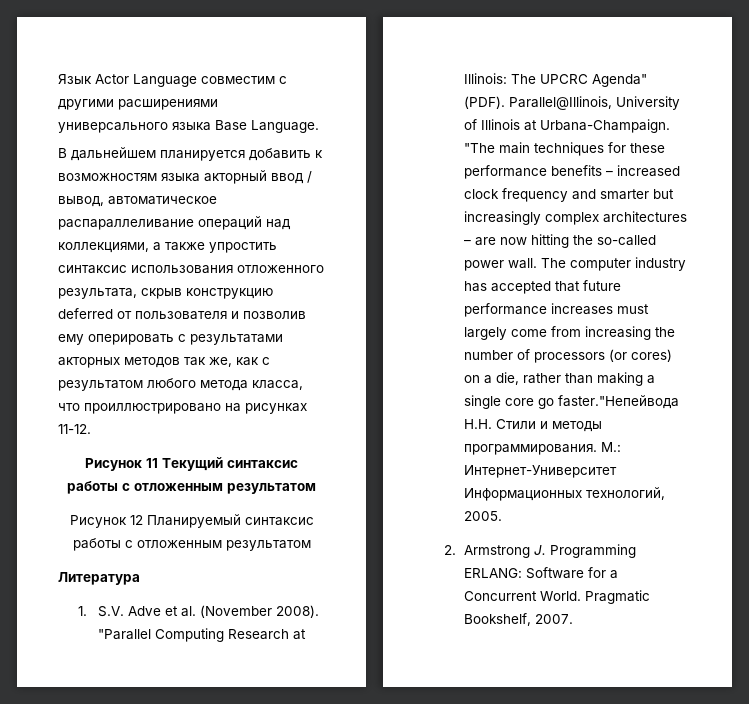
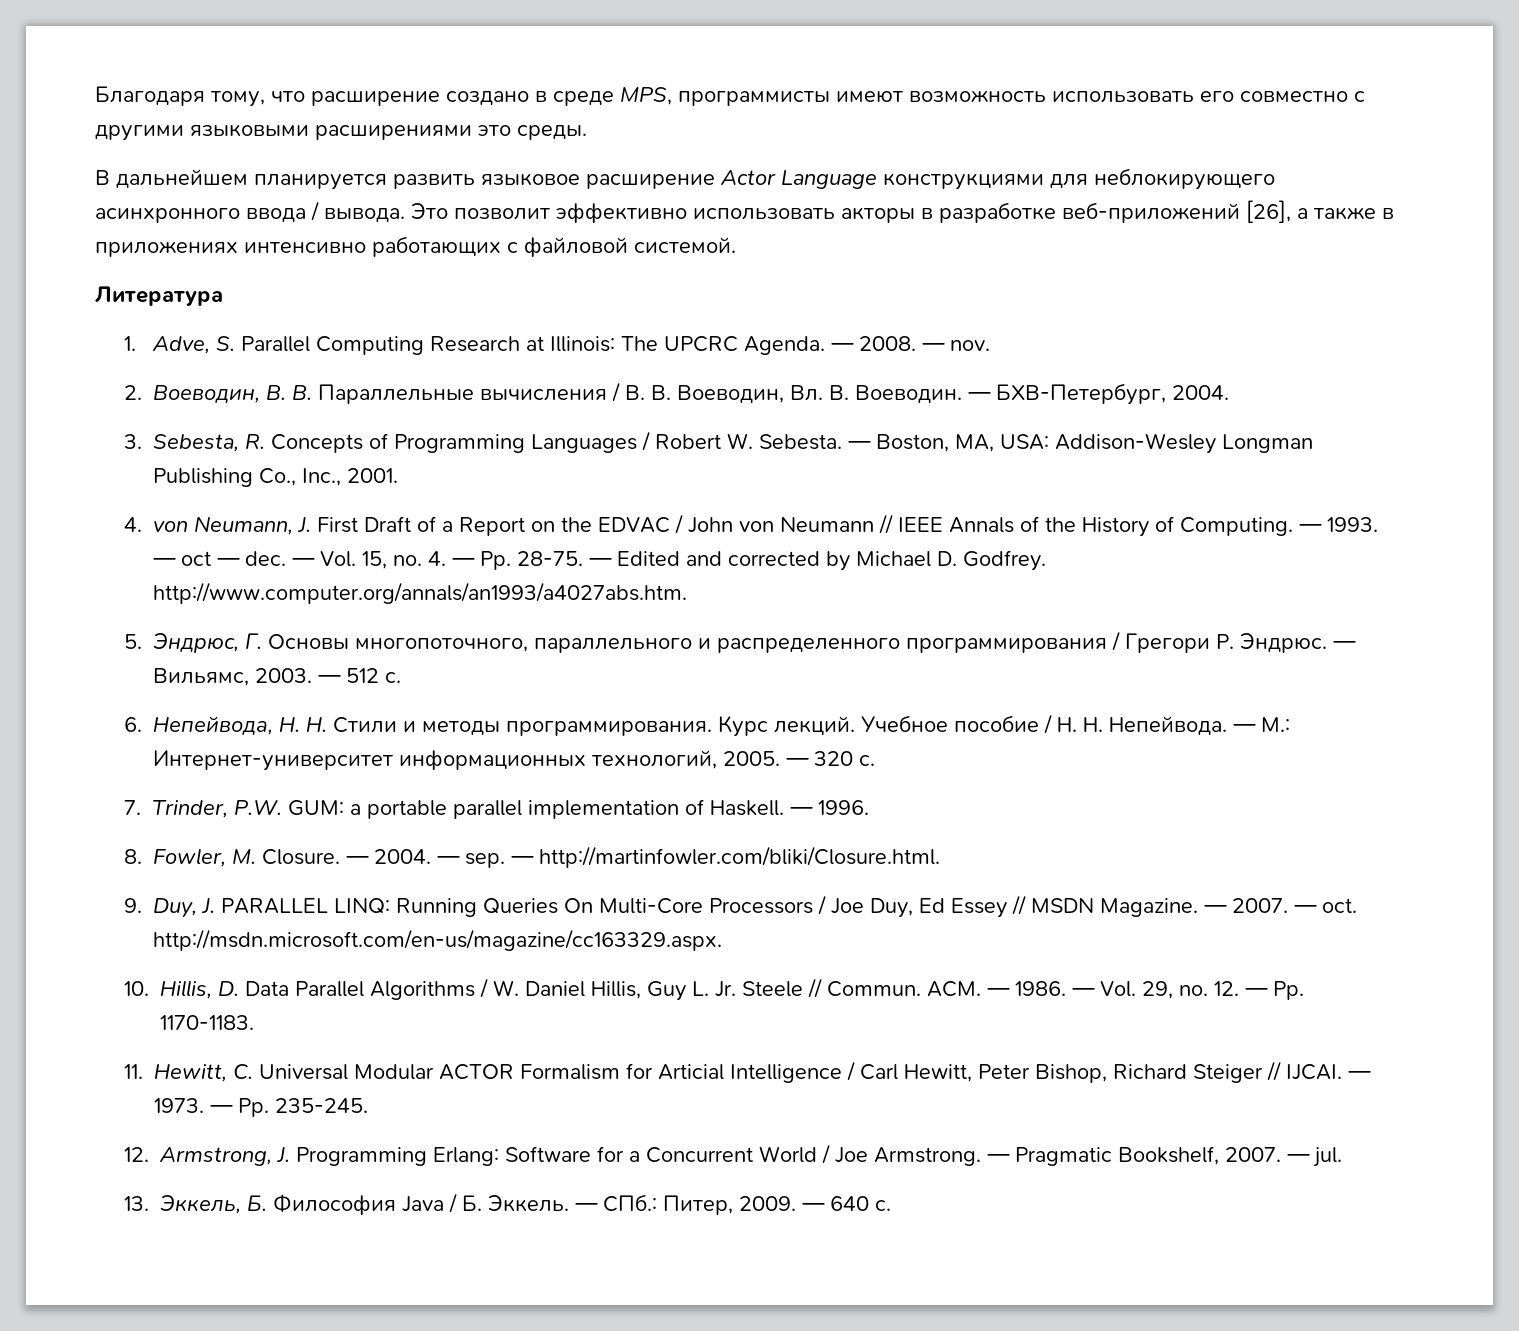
[58,74,287,87] [58,99,218,110] [58,120,319,133] [58,147,323,161] [58,170,312,184] [58,196,217,207] [58,216,291,230] [58,242,277,253] [58,265,324,274] [58,288,273,299] [58,308,306,320] [58,334,283,345] [58,357,270,368] [58,378,303,391] [58,403,307,414] [58,424,91,434] [85,457,298,471] [67,481,316,494] [69,514,314,528] [72,538,311,551] [58,572,140,585] [78,605,320,618] [98,629,152,640] Язык Actor Language совместим с другими расширениями универсального языка Base Language. // В дальнейшем планируется добавить к возможностям языка акторный ввод / вывод, автоматическое распараллеливание операций над коллекциями, а также упростить синтаксис использования отложенного результата, скрыв конструкцию deferred от пользователя и позволив ему оперировать с результатами акторных методов так же, как с результатом любого метода класса, что проиллюстрировано на рисунках 11-12. // Рисунок 11 Текущий синтаксис работы с отложенным результатом // Рисунок 12 Планируемый синтаксис работы с отложенным результатом // Литература // 1. S.V. Adve et al. (November 2008). "Parallel -> [95,86,1365,107] [95,124,587,141] [95,168,1275,190] [95,200,1394,223] [95,236,736,257] [95,286,223,306] [123,336,310,354] Благодаря тому, что расширение создано в среде MPS, программисты имеют возможность использовать его совместно с другими языковыми расширениями это среды. // В дальнейшем планируется развить языковое расширение Actor Language конструкциями для неблокирующего асинхронного ввода / вывода. Это позволит эффективно использовать акторы в разработке веб-приложений [26], а также в приложениях интенсивно работающих с файловой системой. // Литература // 1. Adve, S. Parallel
[592,74,648,87] [464,96,681,110] [464,119,671,133] [464,142,666,156] [464,165,681,179] [464,188,675,202] [464,211,688,225] [464,234,657,248] [464,257,687,271] [464,280,622,294] [464,303,650,317] [464,326,676,340] [464,349,673,363] [464,372,656,386] [464,395,680,409] [464,419,603,432] [464,442,622,455] [464,465,618,478] [464,487,666,501] [464,511,503,521] [444,545,531,558] Agenda" (PDF). Parallel@Illinois, University of Illinois at Urbana-Champaign. "The main techniques for these performance benefits – increased clock frequency and smarter but increasingly complex architectures – are now hitting the so-called power wall. The computer industry has accepted that future performance increases must largely come from increasing the number of processors (or cores) on a die, rather than making a single core go faster."Непейвода Н.Н. Стили и методы программирования. М.: Интернет-Университет Информационных технологий, 2005. // 2. Armstrong -> [743,336,990,355] [123,382,1229,405] [123,431,1313,454] [152,468,398,487] [123,514,1378,537] [152,550,1046,571] [152,582,687,604] [123,631,1356,653] [152,668,401,686] [123,714,1290,737] [152,750,875,771] [123,799,869,819] [123,846,940,868] [123,895,1357,918] [152,929,722,951] [123,978,1304,1001] [159,1015,254,1030] [123,1061,1371,1083] [153,1098,368,1117] [123,1147,272,1166] Agenda. — 2008. — nov. // 2. Воеводин, В. В. Параллельные вычисления / В. В. Воеводин, Вл. В. Воеводин. — БХВ-Петербург, 2004. // 3. Sebesta, R. Concepts of Programming Languages / Robert W. Sebesta. — Boston, MA, USA: Addison-Wesley Longman Publishing Co., Inc., 2001. // 4. von Neumann, J. First Draft of a Report on the EDVAC / John von Neumann // IEEE Annals of the History of Computing. — 1993. — oct — dec. — Vol. 15, no. 4. — Pp. 28-75. — Edited and corrected by Michael D. Godfrey. http://www.computer.org/annals/an1993/a4027abs.htm. // 5. Эндрюс, Г. Основы многопоточного, параллельного и распределенного программирования / Грегори Р. Эндрюс. — Вильямс, 2003. — 512 с. // 6. Непейвода, Н. Н. Стили и методы программирования. Курс лекций. Учебное пособие / Н. Н. Непейвода. — М.: Интернет-университет информационных технологий, 2005. — 320 с. // 7. Trinder, P.W. GUM: a portable parallel implementation of Haskell. — 1996. // 8. Fowler, M. Closure. — 2004. — sep. — http://martinfowler.com/bliki/Closure.html. // 9. Duy, J. PARALLEL LINQ: Running Queries On Multi-Core Processors / Joe Duy, Ed Essey // MSDN Magazine. — 2007. — oct. http://msdn.microsoft.com/en-us/magazine/cc163329.aspx. // 10. Hillis, D. Data Parallel Algorithms / W. Daniel Hillis, Guy L. Jr. Steele // Commun. ACM. — 1986. — Vol. 29, no. 12. — Pp. 1170-1183. // 11. Hewitt, C. Universal Modular ACTOR Formalism for Articial Intelligence / Carl Hewitt, Peter Bishop, Richard Steiger // IJCAI. — 1973. — Pp. 235-245. // 12. Armstrong,
[464,568,523,578] ERLANG: -> [432,1147,499,1166] Erlang:
[540,590,651,604] [464,613,574,626] World. Pragmatic Bookshelf, 2007. -> [758,1144,1342,1167] [123,1193,891,1215] World / Joe Armstrong. — Pragmatic Bookshelf, 2007. — jul. // 13. Эккель, Б. Философия Java / Б. Эккель. — СПб.: Питер, 2009. — 640 с.

